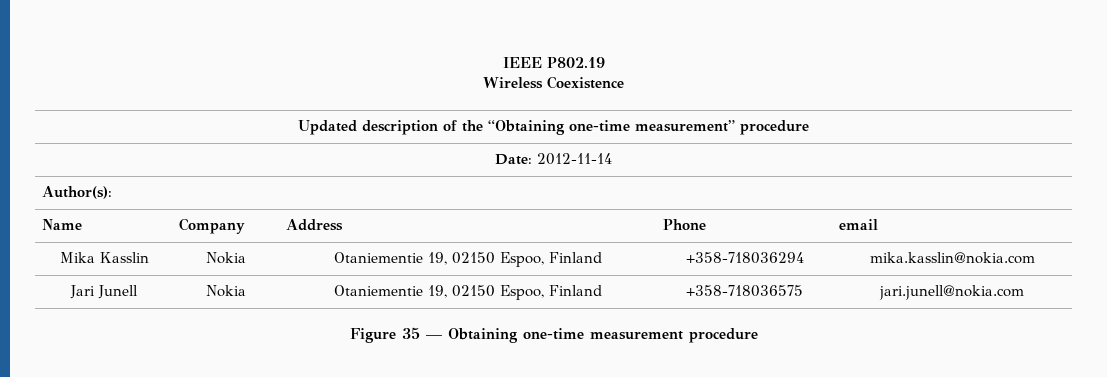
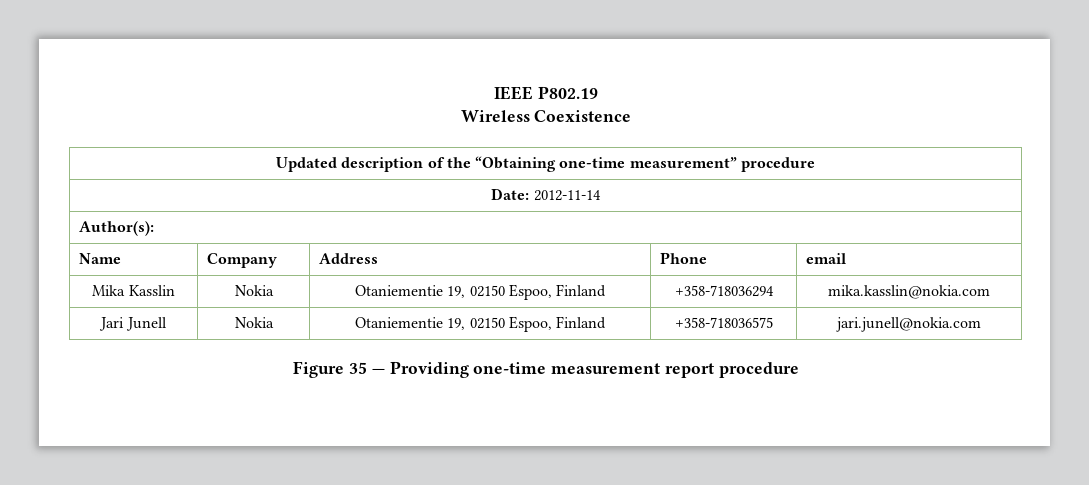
[447,328,518,343] Obtaining -> [389,361,469,378] Providing
(683, 335) none -> [664,363,714,378] report

